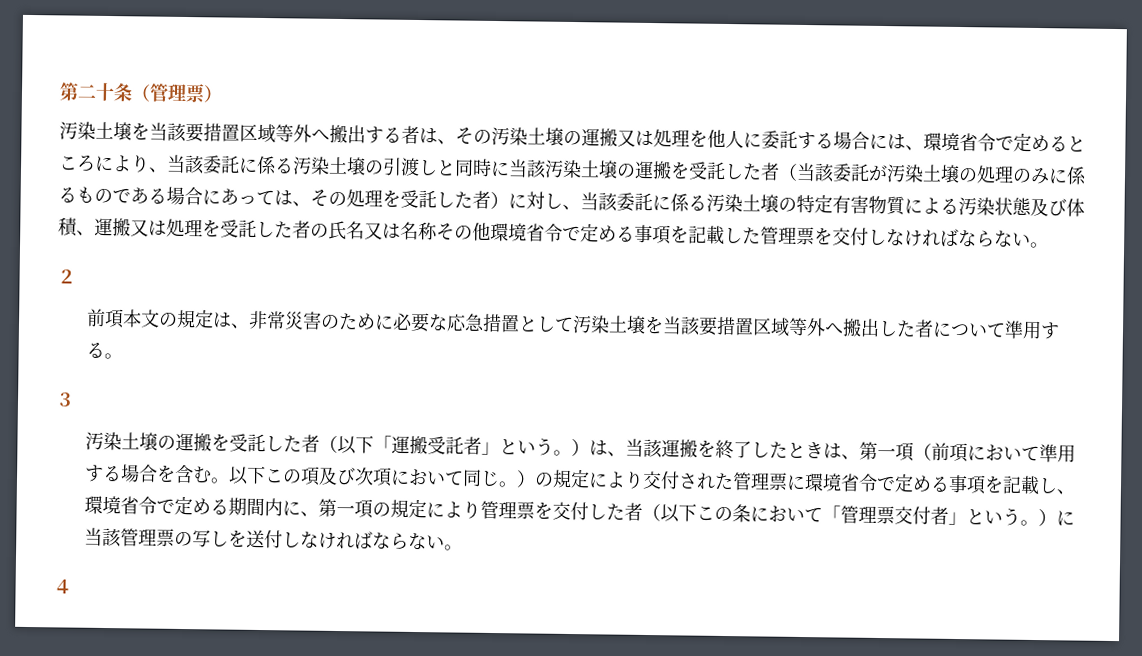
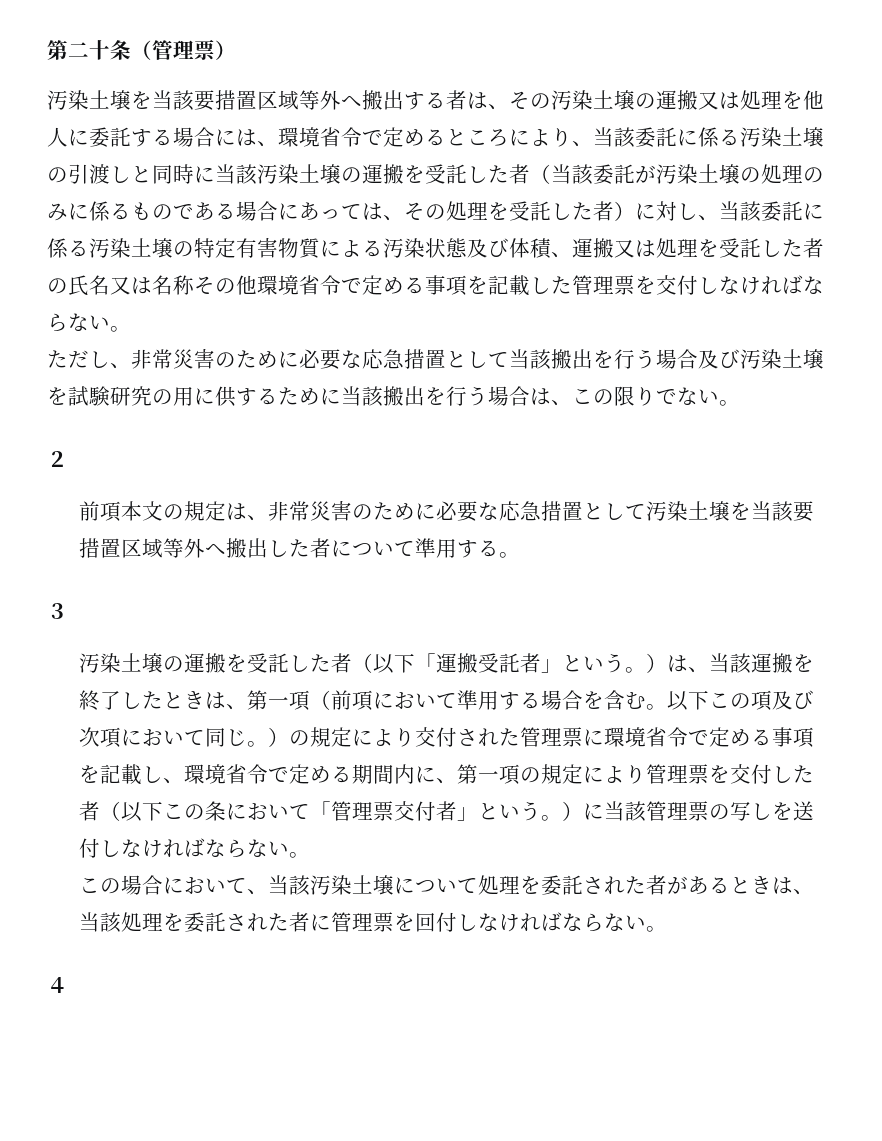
(1049, 245) none -> [47,349,824,370] [47,386,740,407] // ただし、非常災害のために必要な応急措置として当該搬出を行う場合及び汚染土壌を試験研究の用に供するために当該搬出を行う場合は、この限りでない。
(463, 547) none -> [79,875,815,896] [79,912,668,933] // この場合において、当該汚染土壌について処理を委託された者があるときは、当該処理を委託された者に管理票を回付しなければならない。

